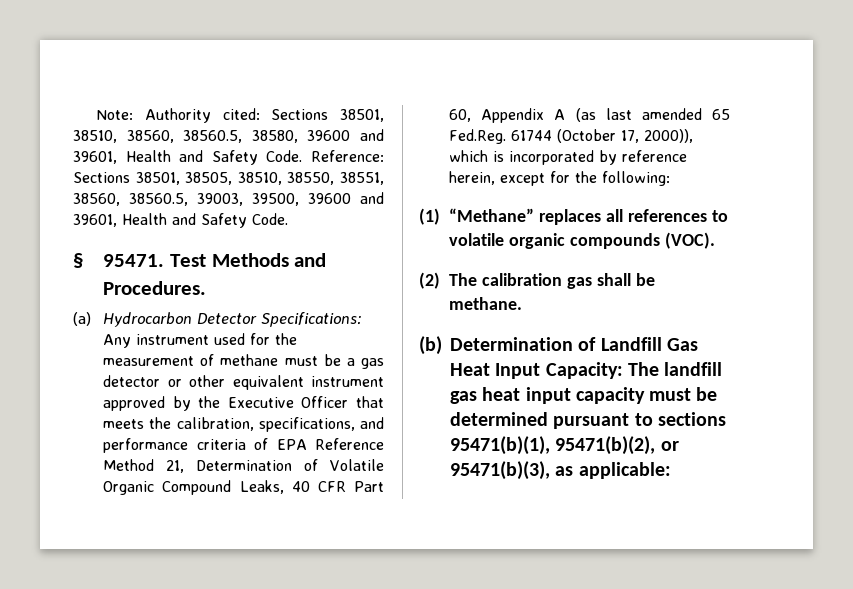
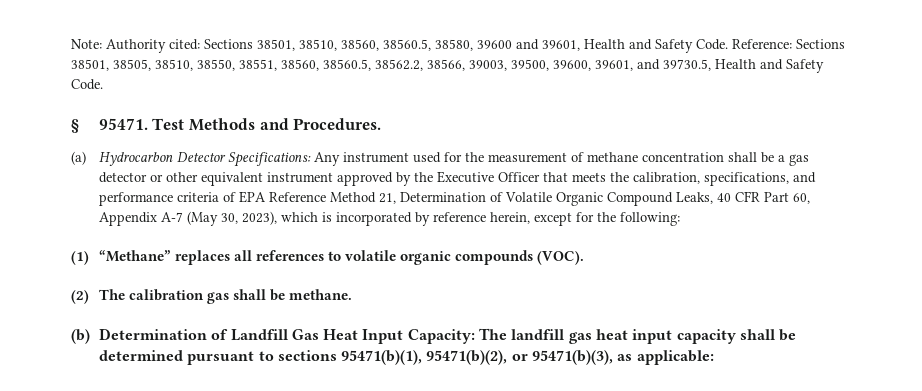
[197,192,384,206] [73,214,117,227] 39003, 39500, 39600 and 39601, -> [375,59,711,71] 38562.2, 38566, 39003, 39500, 39600, 39601, and 39730.5,
[284,356,318,366] must -> [641,152,757,162] concentration shall
[554,108,730,122] [449,129,694,144] A (as last amended 65 Fed.Reg. 61744 (October 17, 2000)), -> [160,211,277,226] A-7 (May 30, 2023),
[649,388,692,401] must -> [740,329,776,340] shall

